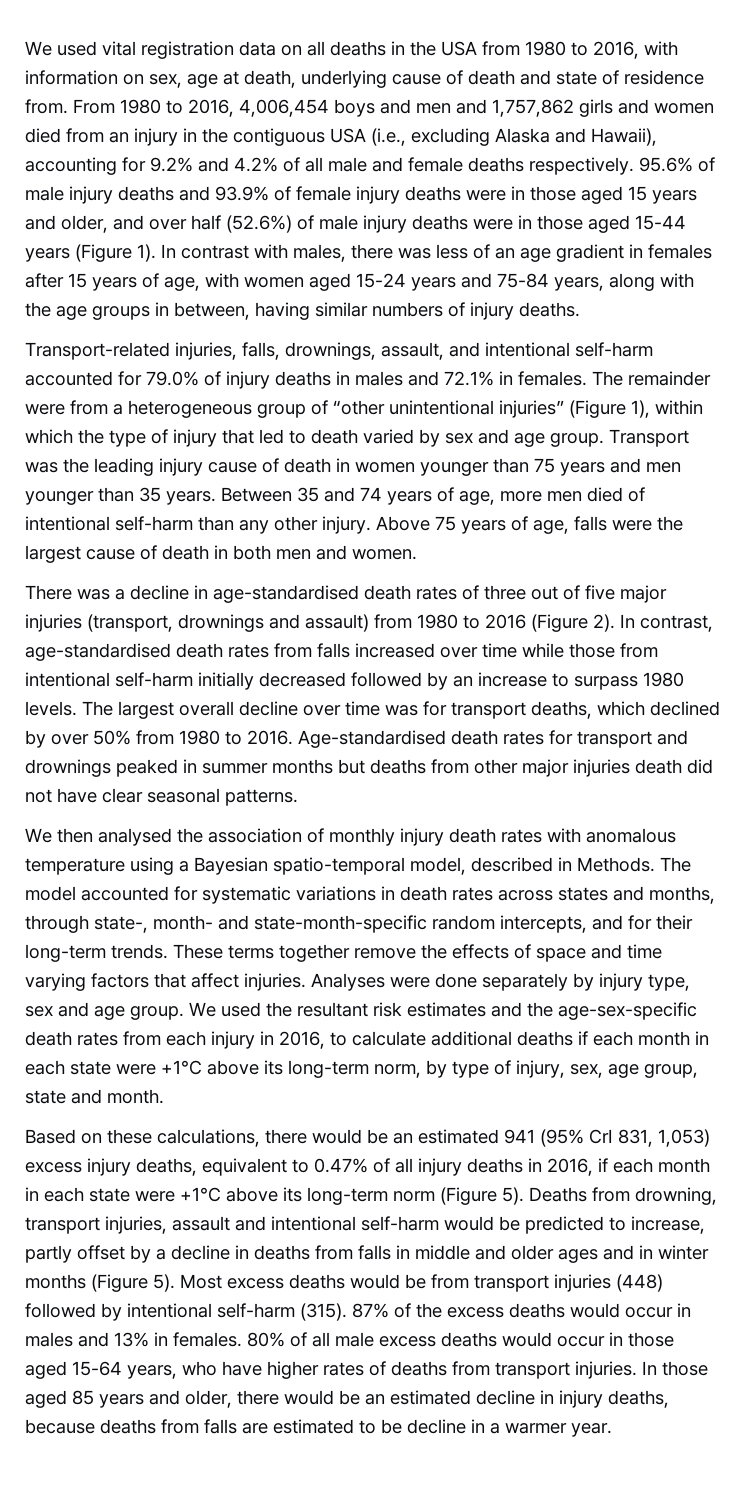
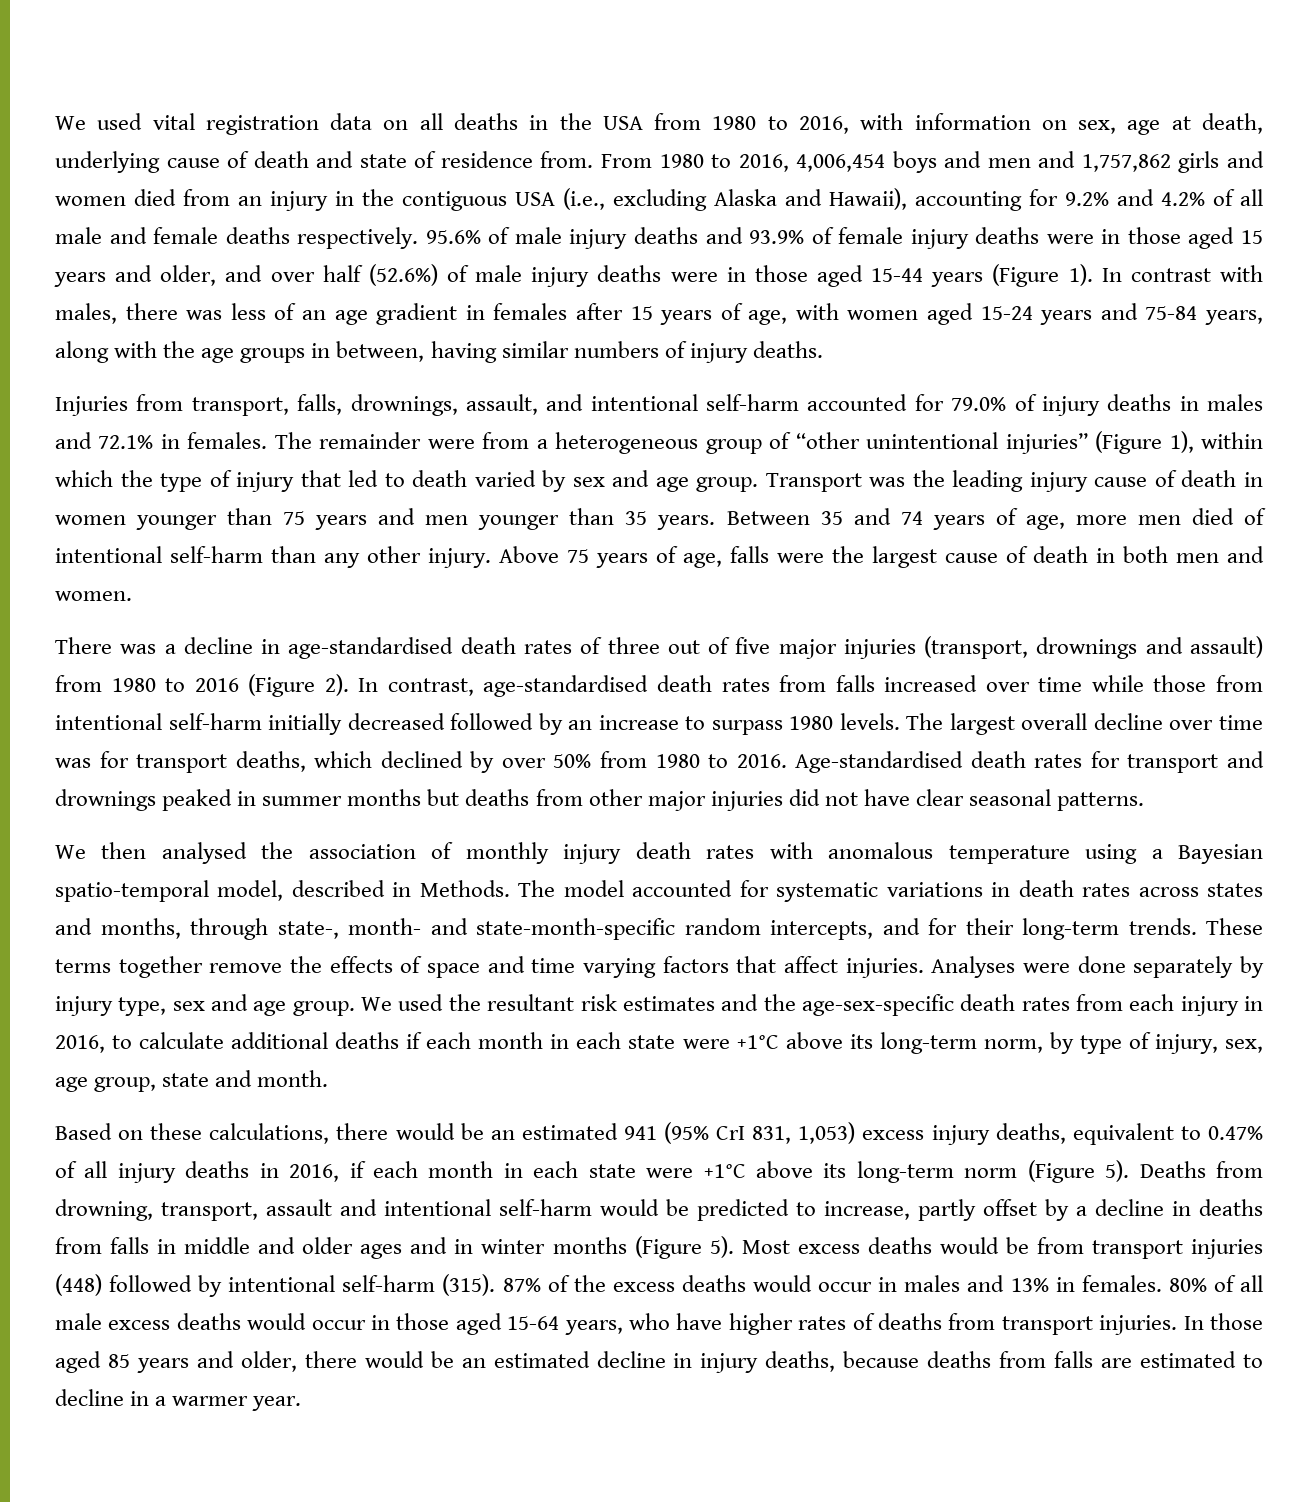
[25,342,237,360] Transport-related injuries, -> [55,394,289,416] Injuries from transport,
[635,759,682,774] death -> (783, 801) none
[25,1216,167,1234] transport injuries, -> [161,1202,258,1221] transport,
[381,1419,402,1434] be -> (1264, 1361) none

